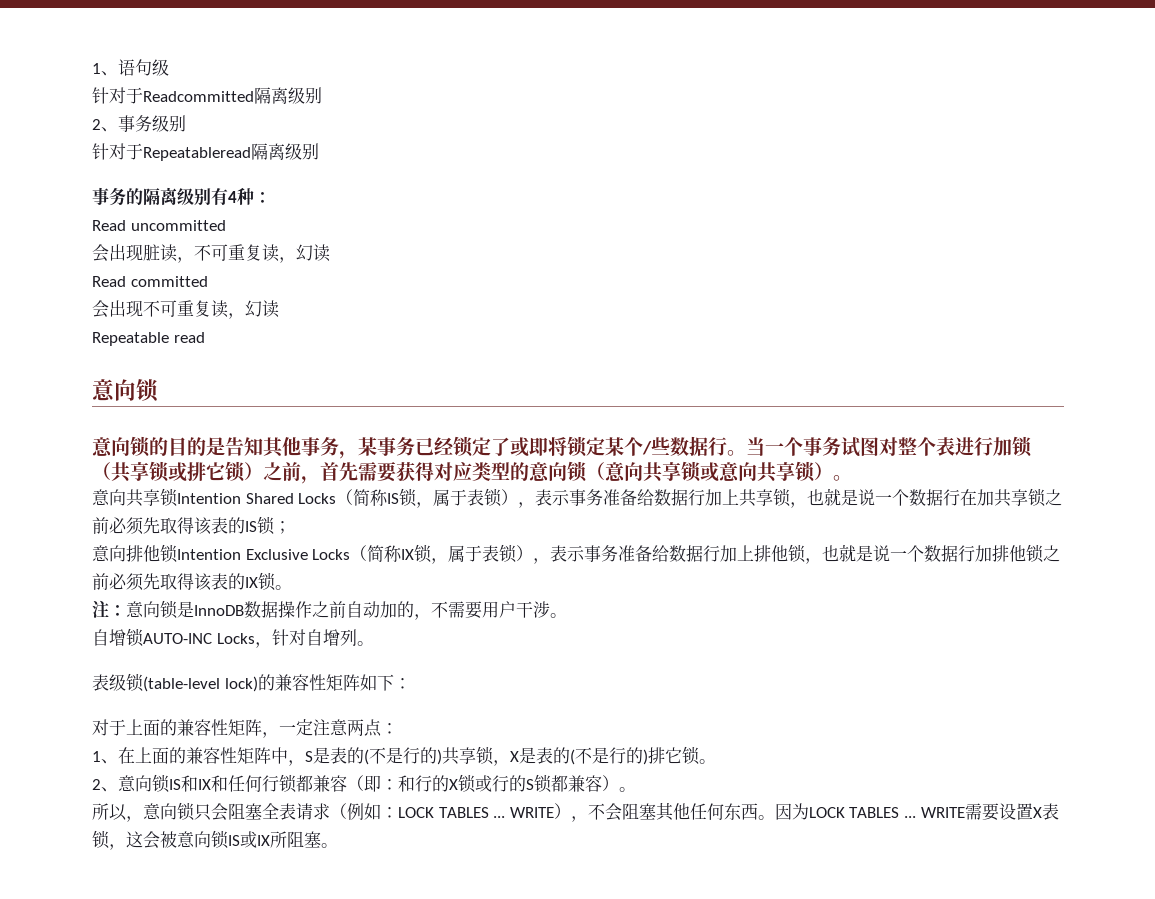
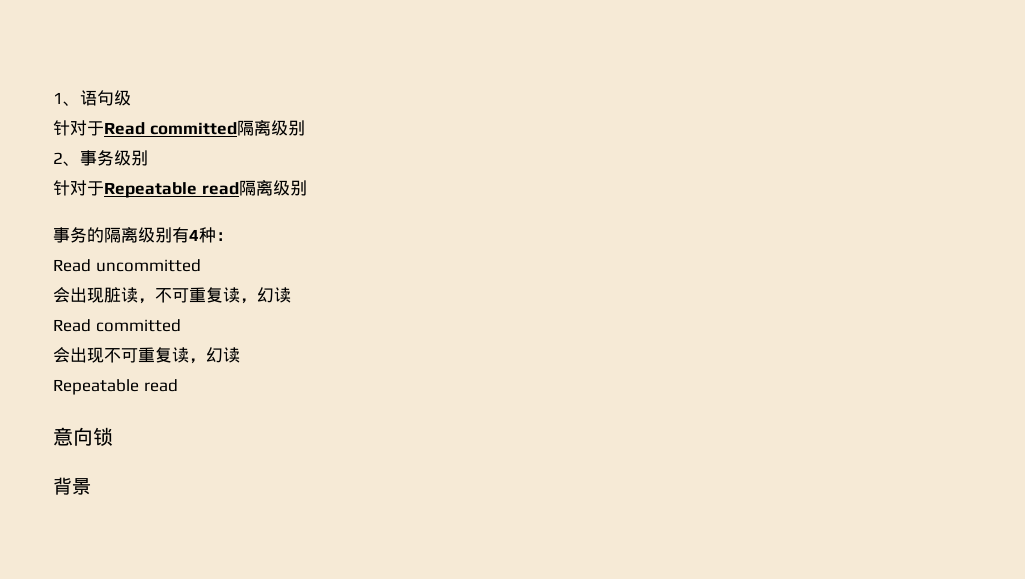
[143,91,254,102] Readcommitted -> [104,122,237,135] Read committed
[143,147,251,161] Repeatableread -> [104,182,239,198] Repeatable read
[92,436,1032,459] [92,461,852,484] [92,488,1063,508] [92,516,291,535] [92,544,1061,564] [92,572,292,591] [92,600,567,620] [92,628,374,648] [92,673,411,692] [92,719,398,738] [92,746,716,766] [92,774,636,793] [92,802,1059,822] [92,830,338,850] 意向锁的目的是告知其他事务，某事务已经锁定了或即将锁定某个/些数据行。当一个事务试图对整个表进行加锁（共享锁或排它锁）之前，首先需要获得对应类型的意向锁（意向共享锁或意向共享锁）。 // 意向共享锁Intention Shared Locks（简称IS锁，属于表锁），表示事务准备给数据行加上共享锁，也就是说一个数据行在加共享锁之前必须先取得该表的IS锁； // 意向排他锁Intention Exclusive Locks（简称IX锁，属于表锁），表示事务准备给数据行加上排他锁，也就是说一个数据行加排他锁之前必须先取得该表的IX锁。 // 注：意向锁是InnoDB数据操作之前自动加的，不需要用户干涉。 // 自增锁AUTO-INC Locks，针对自增列。 // 表级锁(table-level lock)的兼容性矩阵如下： // 对于上面的兼容性矩阵，一定注意两点： // 1、在上面的兼容性矩阵中，S是表的(不是行的)共享锁，X是表的(不是行的)排它锁。 // 2、意向锁IS和IX和任何行锁都兼容（即：和行的X锁或行的S锁都兼容）。 // 所以，意向锁只会阻塞全表请求（例如：LOCK TABLES ... WRITE），不会阻塞其他任何东西。因为LOCK TABLES ... WRITE需要设置X表锁，这会被意向锁IS或IX所阻塞。 -> [53,477,91,495] 背景

